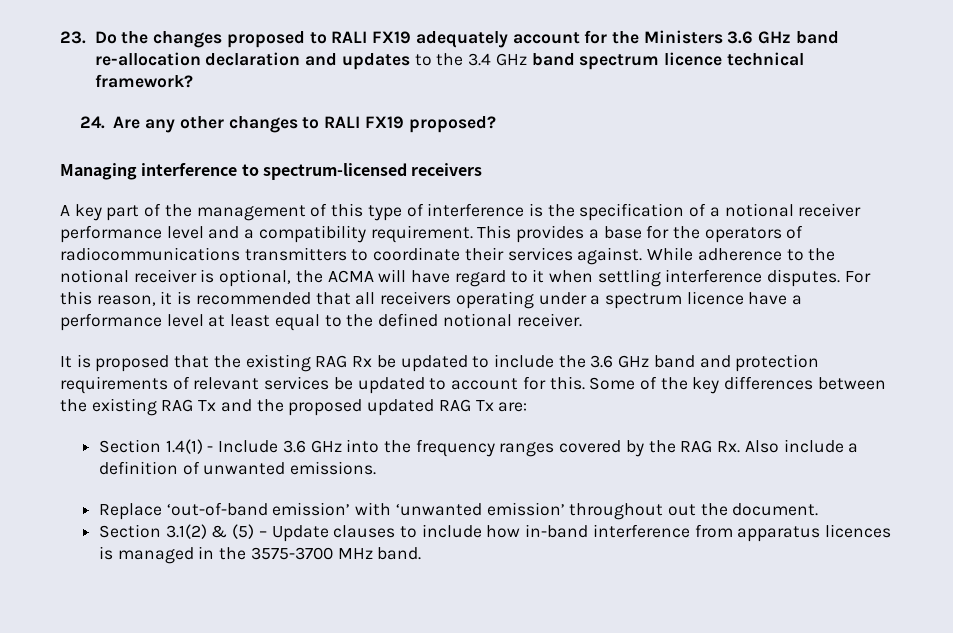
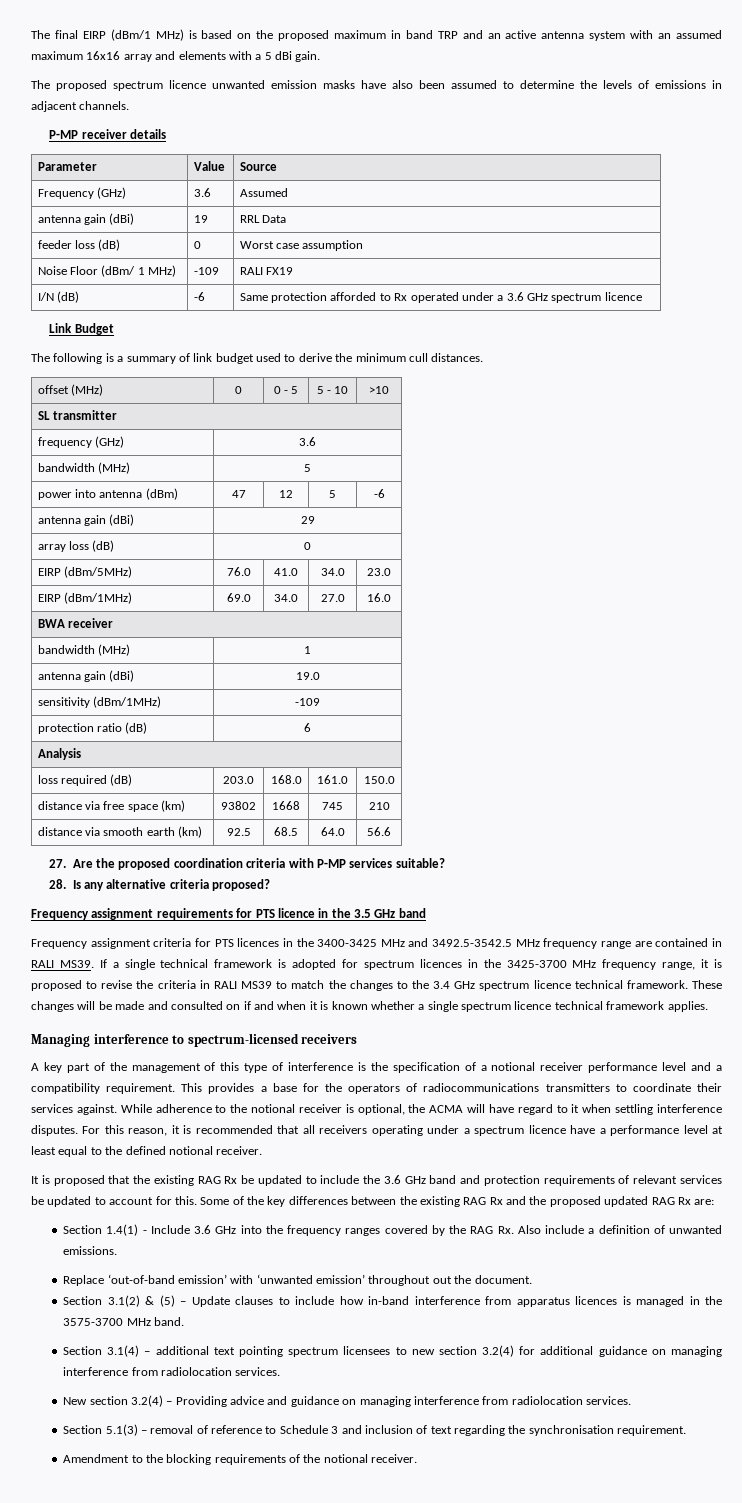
[60,30,839,48] [94,52,410,70] 23. Do the changes proposed to RALI FX19 adequately account for the Ministers 3.6 GHz band re-allocation declaration and updates -> [31,29,723,41] [31,51,321,62] [31,80,722,91] [31,101,130,112] [49,129,167,139] [37,162,97,171] [193,161,225,171] [239,162,277,171] [37,187,127,199] [193,188,211,197] [239,188,288,197] [37,213,135,225] [193,215,208,223] [239,215,287,223] [37,239,121,251] [193,241,201,249] [239,240,364,251] [37,265,177,277] [193,267,219,275] [239,267,294,275] [37,291,80,303] [193,292,205,301] [239,292,642,303] [49,323,114,335] [31,353,484,364] [37,384,104,396] [235,386,242,394] [273,386,299,394] [316,386,349,394] [369,386,389,394] [37,410,118,420] [37,436,125,448] [298,437,316,446] [37,462,131,474] [303,464,311,472] [37,488,178,500] [231,490,246,498] [279,490,293,498] [329,490,336,498] [373,489,385,498] [37,514,135,526] [300,516,315,524] [37,540,115,552] [303,542,311,550] [37,566,133,578] [226,567,251,576] [274,568,298,576] [320,568,345,576] [367,568,391,576] [37,592,133,604] [226,593,251,602] [274,594,298,602] [320,594,345,602] [367,593,391,602] [37,618,114,628] [37,644,131,656] [303,646,311,654] [37,670,135,682] [295,672,320,680] [37,696,162,708] [294,698,320,706] [37,722,148,734] [303,723,311,732] [37,748,81,760] [37,774,133,786] [223,776,254,784] [270,775,302,784] [317,775,348,784] [363,776,395,784] [37,800,186,812] [221,801,256,810] [272,801,300,810] [322,802,343,810] [368,802,390,810] [37,826,203,838] [226,828,251,836] [274,827,298,836] [320,827,345,836] [367,827,391,836] [49,858,445,870] [49,879,271,891] [31,908,426,920] [31,938,722,949] [31,959,723,970] [31,980,393,991] The final EIRP (dBm/1 MHz) is based on the proposed maximum in band TRP and an active antenna system with an assumed maximum 16x16 array and elements with a 5 dBi gain. // The proposed spectrum licence unwanted emission masks have also been assumed to determine the levels of emissions in adjacent channels. // P-MP receiver details // Parameter | Value | Source // Frequency (GHz) | 3.6 | Assumed // antenna gain (dBi) | 19 | RRL Data // feeder loss (dB) | 0 | Worst case assumption // Noise Floor (dBm/ 1 MHz) | -109 | RALI FX19 // I/N (dB) | -6 | Same protection afforded to Rx operated under a 3.6 GHz spectrum licence // Link Budget // The following is a summary of link budget used to derive the minimum cull distances. // offset (MHz) | 0 | 0 - 5 | 5 - 10 | >10 // SL transmitter // frequency (GHz) | 3.6 // bandwidth (MHz) | 5 // power into antenna (dBm) | 47 | 12 | 5 | -6 // antenna gain (dBi) | 29 // array loss (dB) | 0 // EIRP (dBm/5MHz) | 76.0 | 41.0 | 34.0 | 23.0 // EIRP (dBm/1MHz) | 69.0 | 34.0 | 27.0 | 16.0 // BWA receiver // bandwidth (MHz) | 1 // antenna gain (dBi) | 19.0 // sensitivity (dBm/1MHz) | -109 // protection ratio (dB) | 6 // Analysis // loss required (dB) | 203.0 | 168.0 | 161.0 | 150.0 // distance via free space (km) | 93802 | 1668 | 745 | 210 // distance via smooth earth (km) | 92.5 | 68.5 | 64.0 | 56.6 // 27. Are the proposed coordination criteria with P-MP services suitable? // 28. Is any alternative criteria proposed? // Frequency assignment requirements for PTS licence in the 3.5 GHz band // Frequency assignment criteria for PTS licences in the 3400-3425 MHz and 3492.5-3542.5 MHz frequency range are contained in RALI MS39. If a single technical framework is adopted for spectrum licences in the 3425-3700 MHz frequency range, it is proposed to revise the criteria in RALI MS39 to match the changes
[531,52,804,70] [94,74,193,88] [79,116,496,133] band spectrum licence technical framework? // 24. Are any other changes to RALI FX19 proposed? -> [479,980,722,991] [31,1001,708,1012] spectrum licence technical framework. These changes will be made and consulted on if and when it is known whether a single spectrum licence technical framework applies.
[198,400,217,411] Tx -> [489,1197,503,1205] Rx
[475,400,494,411] Tx -> [677,1197,691,1205] Rx
(422, 553) none -> [63,1345,723,1357] [63,1367,281,1376] [63,1395,632,1407] [63,1424,687,1436] [63,1454,418,1465] // Section 3.1(4) – additional text pointing spectrum licensees to new section 3.2(4) for additional guidance on managing interference from radiolocation services. // New section 3.2(4) – Providing advice and guidance on managing interference from radiolocation services. // Section 5.1(3) – removal of reference to Schedule 3 and inclusion of text regarding the synchronisation requirement. // Amendment to the blocking requirements of the notional receiver.

